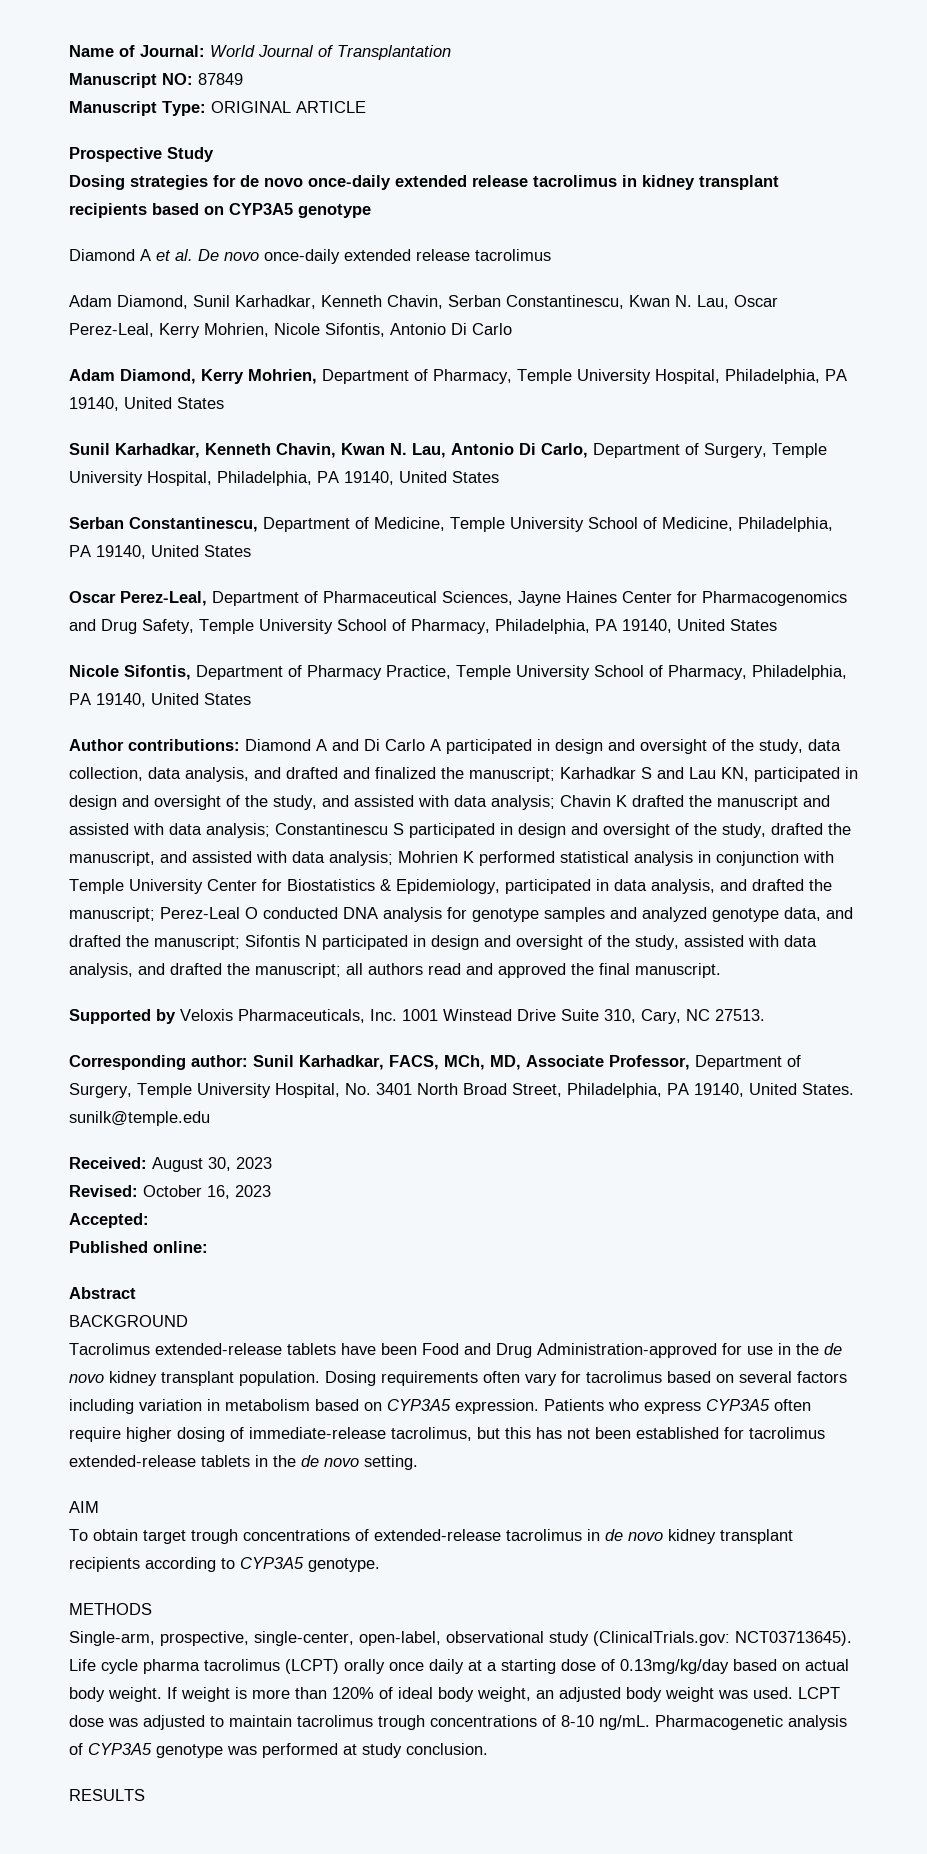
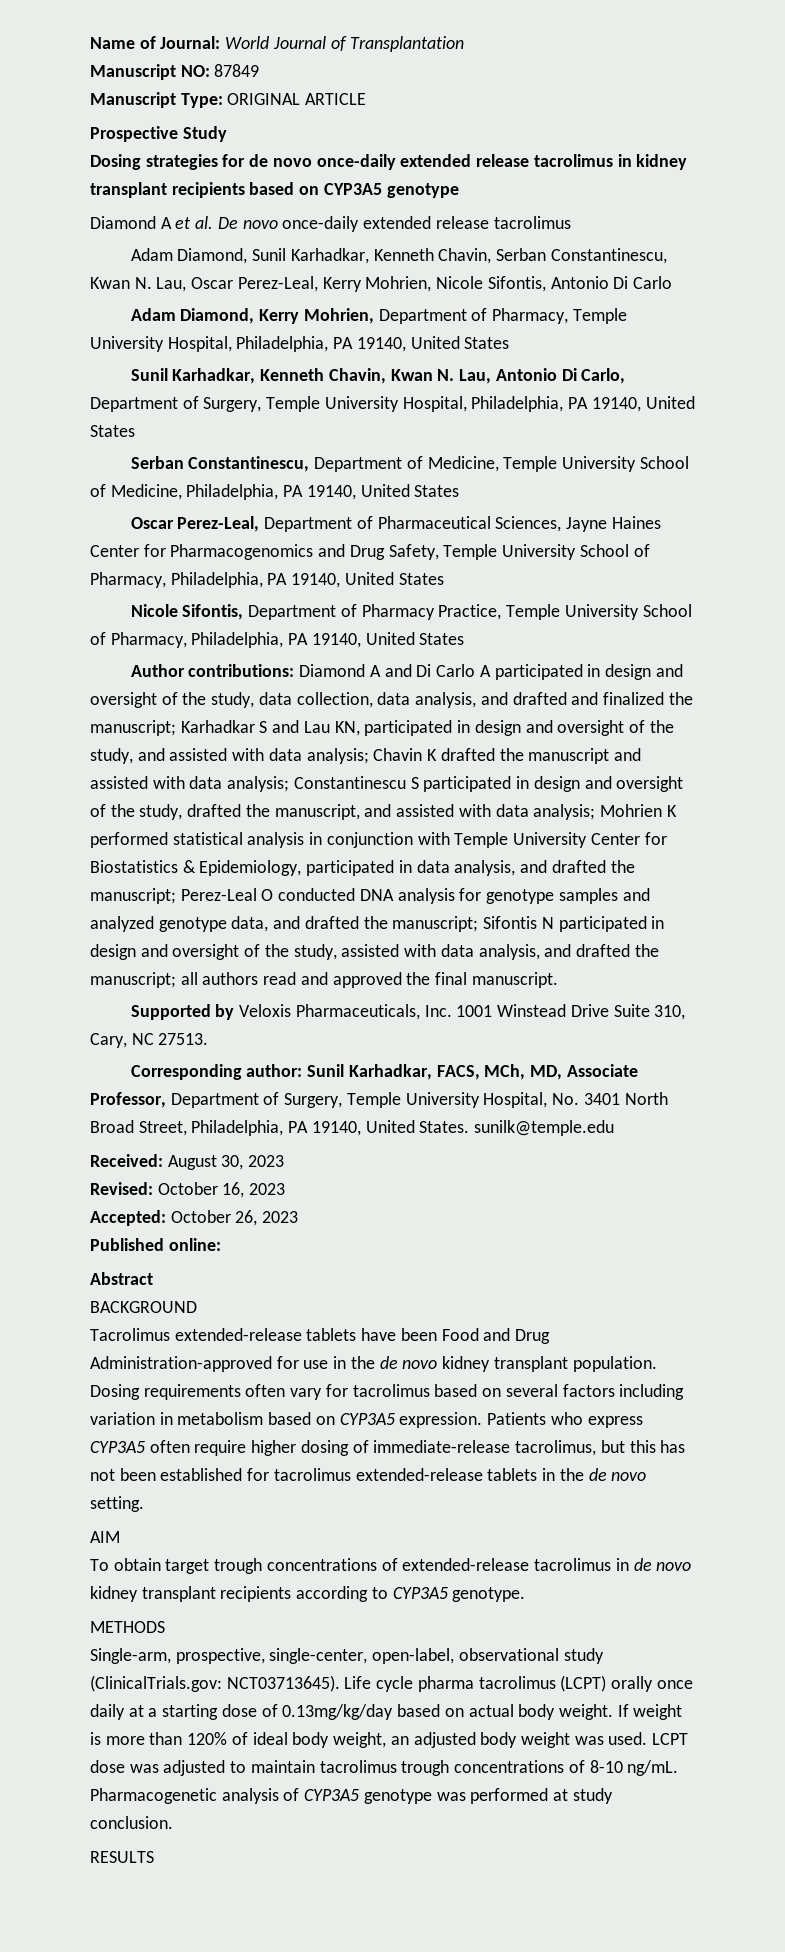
(149, 1220) none -> [170,1210,299,1226] October 26, 2023

